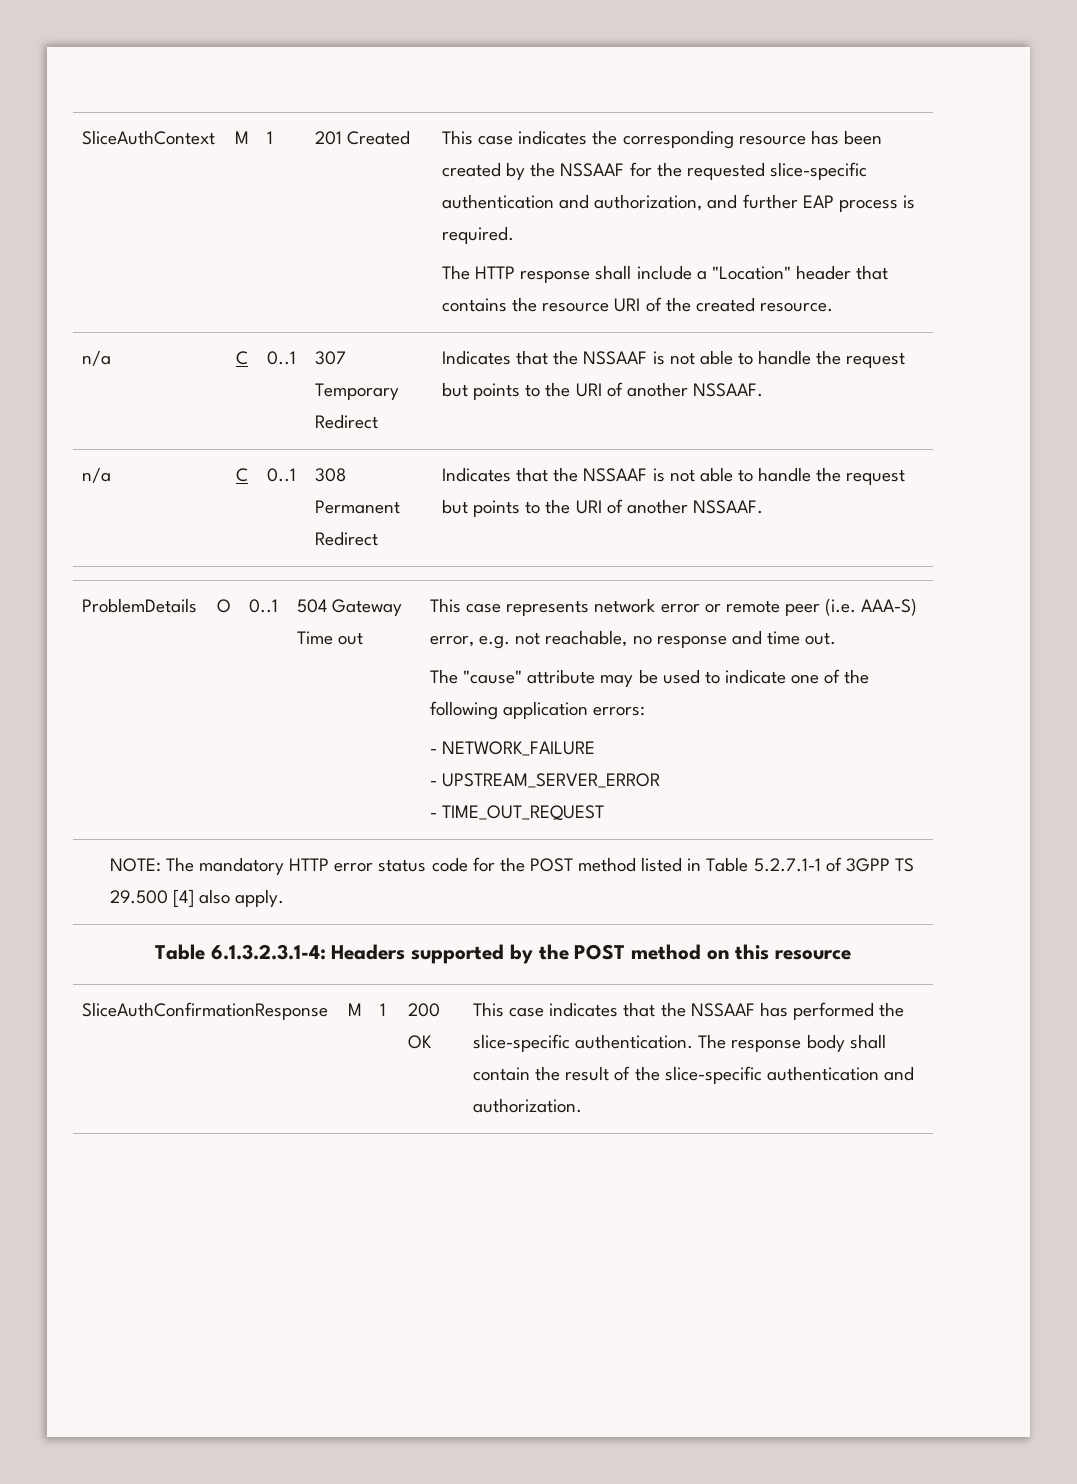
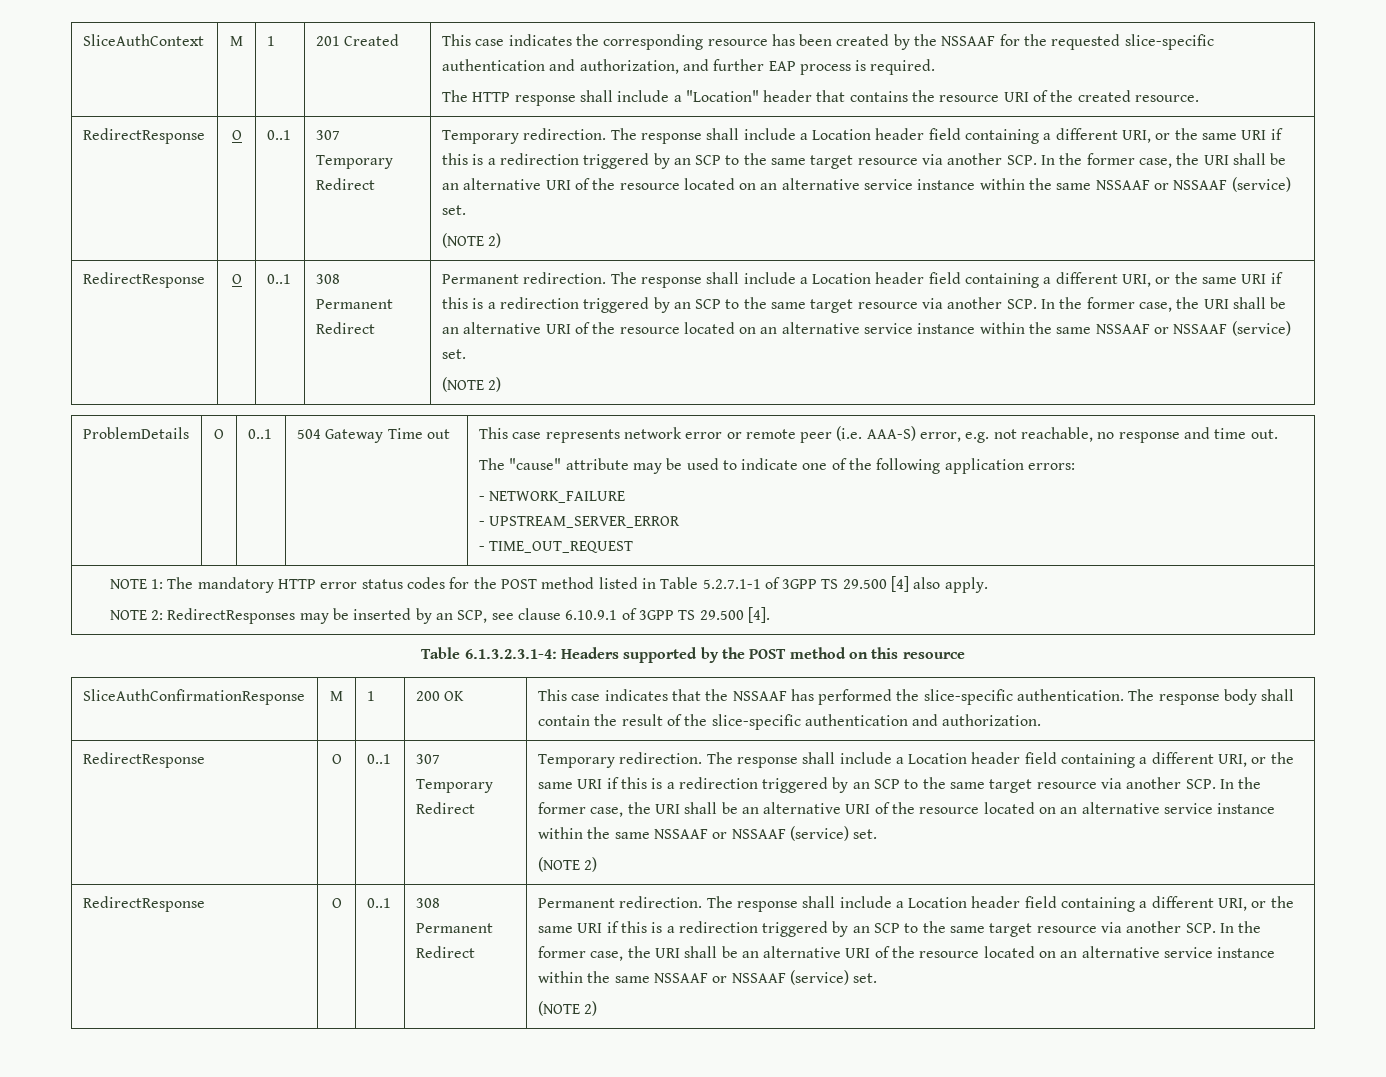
[82,350,112,366] [236,351,248,365] [267,351,297,365] [315,351,347,365] [315,383,400,400] [315,414,379,429] [442,350,906,368] [442,382,763,400] [82,467,112,483] [236,468,248,482] [267,468,297,482] [315,468,347,482] [315,500,401,514] [315,531,379,546] [442,467,906,485] [442,499,763,517] n/a | C | 0..1 | 307 Temporary Redirect | Indicates that the NSSAAF is not able to handle the request but points to the URI of another NSSAAF. // n/a | C | 0..1 | 308 Permanent Redirect | Indicates that the NSSAAF is not able to handle the request but points to the URI of another NSSAAF. -> [82,128,205,144] [231,130,242,140] [266,130,291,140] [315,130,340,140] [315,155,393,169] [315,178,375,190] [441,128,1283,144] [441,153,1287,169] [441,177,1291,192] [441,205,466,215] [441,233,502,248] [82,272,205,288] [231,274,242,284] [266,274,291,284] [315,274,340,284] [315,299,393,309] [315,322,375,334] [441,272,1283,288] [441,297,1287,313] [441,321,1291,336] [441,349,466,359] [441,377,502,392] RedirectResponse | O | 0..1 | 307 Temporary Redirect | Temporary redirection. The response shall include a Location header field containing a different URI, or the same URI if this is a redirection triggered by an SCP to the same target resource via another SCP. In the former case, the URI shall be an alternative URI of the resource located on an alternative service instance within the same NSSAAF or NSSAAF (service) set. // (NOTE 2) // RedirectResponse | O | 0..1 | 308 Permanent Redirect | Permanent redirection. The response shall include a Location header field containing a different URI, or the same URI if this is a redirection triggered by an SCP to the same target resource via another SCP. In the former case, the URI shall be an alternative URI of the resource located on an alternative service instance within the same NSSAAF or NSSAAF (service) set. // (NOTE 2)
[109,858,161,872] NOTE: -> [109,579,164,589] NOTE 1:
[431,857,468,872] code -> [406,577,445,589] codes
(285, 898) none -> [109,607,770,624] // NOTE 2: RedirectResponses may be inserted by an SCP, see clause 6.10.9.1 of 3GPP TS 29.500 [4].
(583, 1105) none -> [82,752,205,768] [331,754,342,764] [366,754,391,764] [415,754,440,764] [415,779,493,793] [415,802,475,814] [537,752,1294,768] [537,777,1262,793] [537,802,1276,817] [537,826,878,841] [537,857,598,872] [82,896,205,912] [331,898,342,908] [366,898,391,908] [415,898,440,908] [415,923,493,933] [415,946,475,958] [537,896,1294,912] [537,921,1262,937] [537,946,1276,961] [537,970,878,985] [537,1001,598,1016] // RedirectResponse | O | 0..1 | 307 Temporary Redirect | Temporary redirection. The response shall include a Location header field containing a different URI, or the same URI if this is a redirection triggered by an SCP to the same target resource via another SCP. In the former case, the URI shall be an alternative URI of the resource located on an alternative service instance within the same NSSAAF or NSSAAF (service) set. // (NOTE 2) // RedirectResponse | O | 0..1 | 308 Permanent Redirect | Permanent redirection. The response shall include a Location header field containing a different URI, or the same URI if this is a redirection triggered by an SCP to the same target resource via another SCP. In the former case, the URI shall be an alternative URI of the resource located on an alternative service instance within the same NSSAAF or NSSAAF (service) set. // (NOTE 2)

